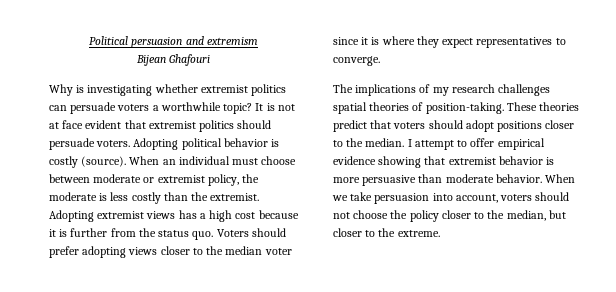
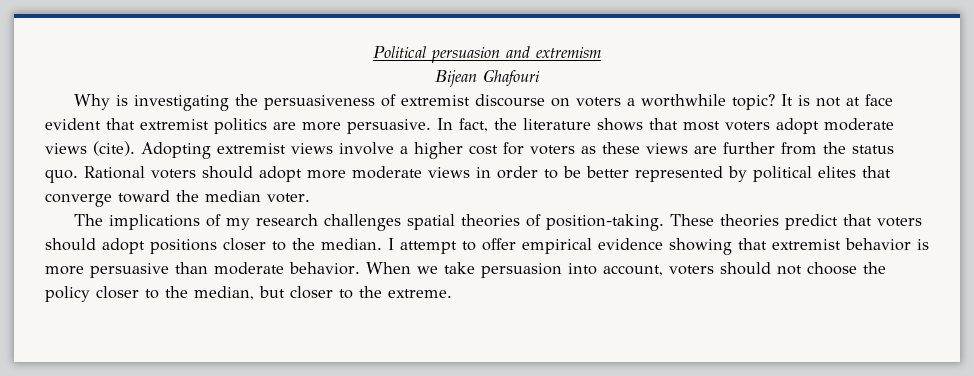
[154,84,287,96] [49,102,117,114] whether extremist politics can persuade -> [235,94,571,110] the persuasiveness of extremist discourse on
[237,120,272,129] [49,138,280,150] [49,156,297,168] [49,174,260,186] [49,192,260,204] [49,210,299,222] [49,229,68,237] should persuade voters. Adopting political behavior is costly (source). When an individual must choose between moderate or extremist policy, the moderate is less costly than the extremist. Adopting extremist views has a high cost because it is -> [273,118,894,134] [45,141,717,159] are more persuasive. In fact, the literature shows that most voters adopt moderate views (cite). Adopting extremist views involve a higher cost for voters as these views are
[216,228,286,237] [49,246,292,258] [333,36,566,48] [333,56,380,66] Voters should prefer adopting views closer to the median voter since it is where they expect representatives to converge. -> [84,166,891,182] [45,190,310,207] Rational voters should adopt more moderate views in order to be better represented by political elites that converge toward the median voter.

